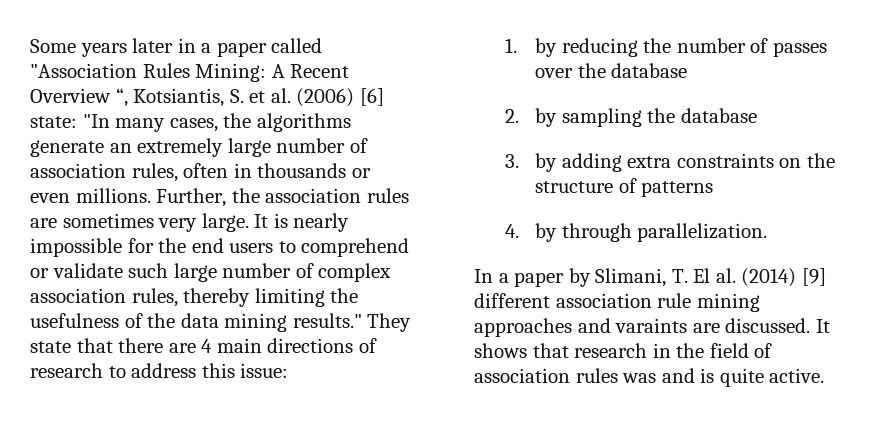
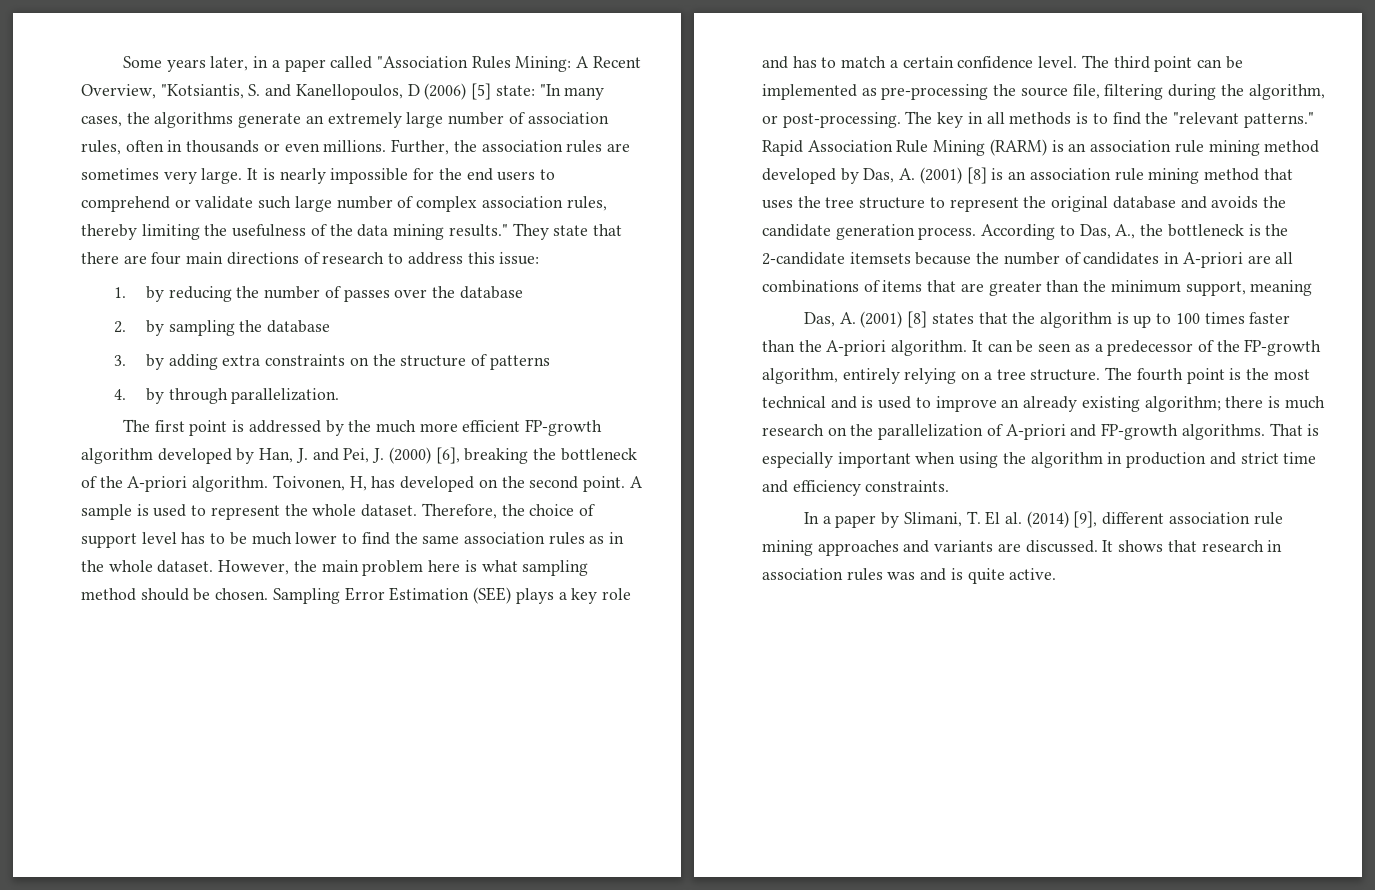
[132,38,174,53] later -> [210,56,249,71] later,
[30,88,384,107] Overview “, Kotsiantis, S. et al. (2006) [6] -> [81,83,492,100] Overview, "Kotsiantis, S. and Kanellopoulos, D (2006) [5]
[201,339,213,353] 4 -> [151,252,182,265] four
(768, 232) none -> [122,419,603,436] [81,447,637,464] [81,475,643,492] [81,503,595,520] [81,532,625,548] [81,560,589,576] [81,587,631,604] [762,55,1243,72] [762,84,1325,100] [762,111,1314,128] [762,139,1320,156] [762,167,1293,184] [762,196,1286,212] [762,224,1289,240] [762,252,1294,268] [762,280,1313,296] [803,311,1291,328] [762,339,1322,356] [762,367,1310,384] [762,396,1325,412] [762,423,1320,440] [762,452,1317,468] [762,480,950,496] // The first point is addressed by the much more efficient FP-growth algorithm developed by Han, J. and Pei, J. (2000) [6], breaking the bottleneck of the A-priori algorithm. Toivonen, H, has developed on the second point. A sample is used to represent the whole dataset. Therefore, the choice of support level has to be much lower to find the same association rules as in the whole dataset. However, the main problem here is what sampling method should be chosen. Sampling Error Estimation (SEE) plays a key role and has to match a certain confidence level. The third point can be implemented as pre-processing the source file, filtering during the algorithm, or post-processing. The key in all methods is to find the "relevant patterns." Rapid Association Rule Mining (RARM) is an association rule mining method developed by Das, A. (2001) [8] is an association rule mining method that uses the tree structure to represent the original database and avoids the candidate generation process. According to Das, A., the bottleneck is the 2-candidate itemsets because the number of candidates in A-priori are all combinations of items that are greater than the minimum support, meaning // Das, A. (2001) [8] states that the algorithm is up to 100 times faster than the A-priori algorithm. It can be seen as a predecessor of the FP-growth algorithm, entirely relying on a tree structure. The fourth point is the most technical and is used to improve an already existing algorithm; there is much research on the parallelization of A-priori and FP-growth algorithms. That is especially important when using the algorithm in production and strict time and efficiency constraints.
[801,268,826,286] [9] -> [1073,511,1098,528] [9],
[615,318,688,333] varaints -> [934,540,994,552] variants
[676,343,773,358] the field of -> (1283, 546) none

